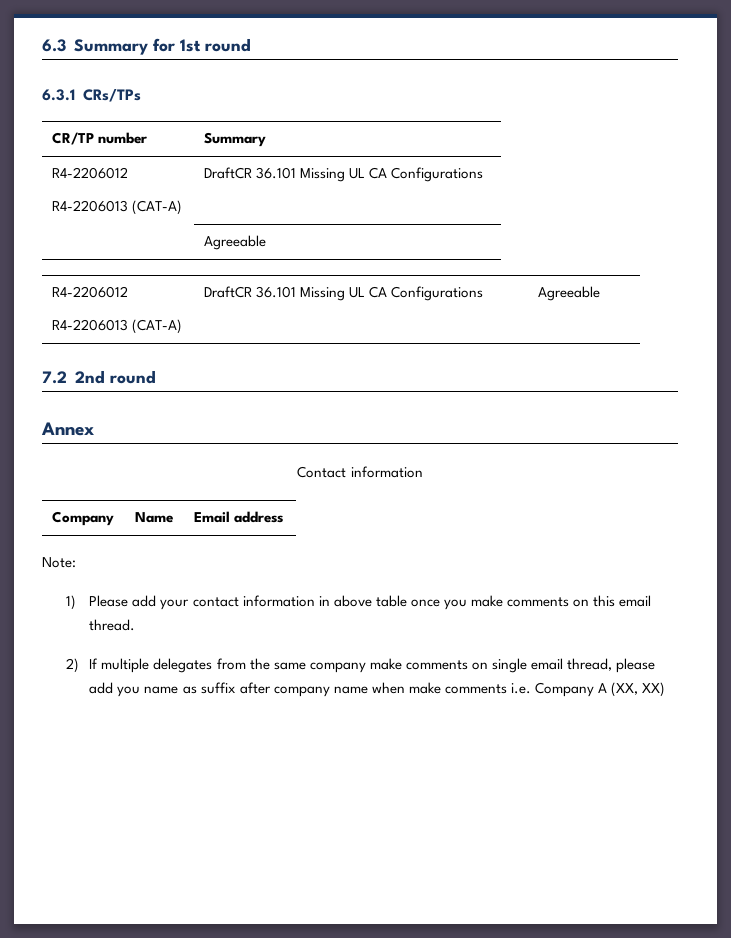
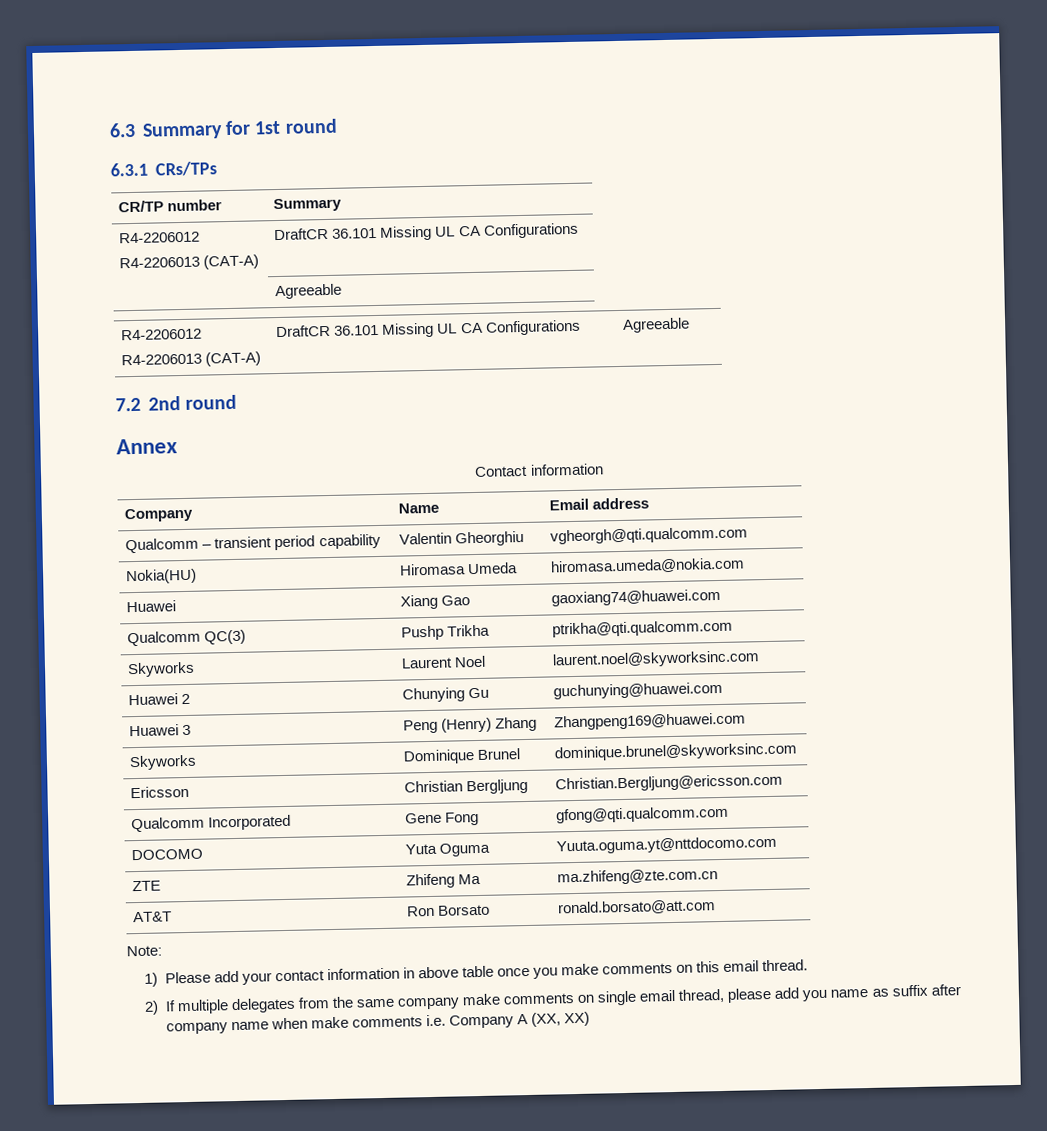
(284, 517) none -> [125,533,381,554] [399,530,525,547] [550,526,749,545] [126,568,198,585] [399,562,519,576] [550,557,746,575] [126,600,177,613] [400,594,471,610] [551,588,722,607] [127,629,247,647] [401,624,491,641] [552,619,734,638] [127,661,196,678] [401,655,487,669] [552,650,761,669] [128,693,191,706] [402,687,490,703] [553,681,724,700] [129,724,192,737] [403,716,538,734] [554,712,747,731] [129,754,198,771] [403,748,521,765] [554,742,798,762] [130,785,190,799] [404,778,529,795] [555,773,784,793] [131,814,292,833] [405,811,480,826] [556,805,730,824] [131,848,204,861] [405,842,491,857] [556,835,778,855] [132,880,162,892] [406,873,482,889] [557,868,719,886] [133,911,173,923] [406,904,491,917] [557,899,717,916] // Qualcomm – transient period capability | Valentin Gheorghiu | vgheorgh@qti.qualcomm.com // Nokia(HU) | Hiromasa Umeda | hiromasa.umeda@nokia.com // Huawei | Xiang Gao | gaoxiang74@huawei.com // Qualcomm QC(3) | Pushp Trikha | ptrikha@qti.qualcomm.com // Skyworks | Laurent Noel | laurent.noel@skyworksinc.com // Huawei 2 | Chunying Gu | guchunying@huawei.com // Huawei 3 | Peng (Henry) Zhang | Zhangpeng169@huawei.com // Skyworks | Dominique Brunel | dominique.brunel@skyworksinc.com // Ericsson | Christian Bergljung | Christian.Bergljung@ericsson.com // Qualcomm Incorporated | Gene Fong | gfong@qti.qualcomm.com // DOCOMO | Yuta Oguma | Yuuta.oguma.yt@nttdocomo.com // ZTE | Zhifeng Ma | ma.zhifeng@zte.com.cn // AT&T | Ron Borsato | ronald.borsato@att.com

